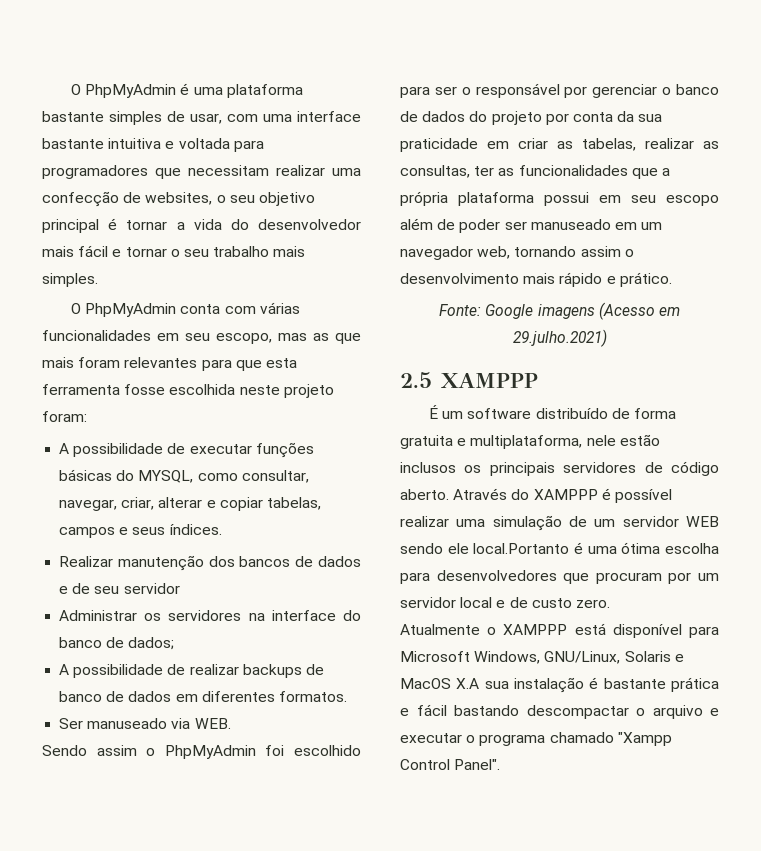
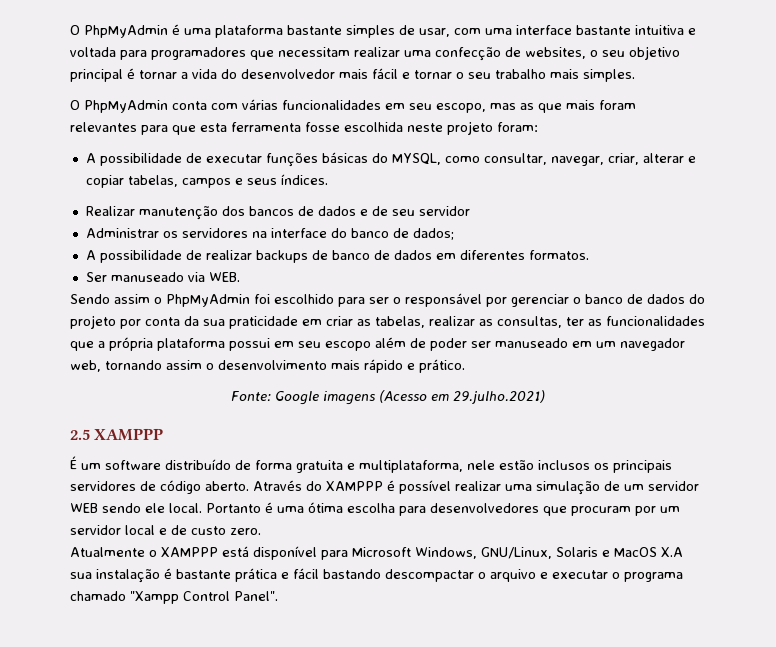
[473,543,570,554] local.Portanto -> [169,503,261,513] local. Portanto

